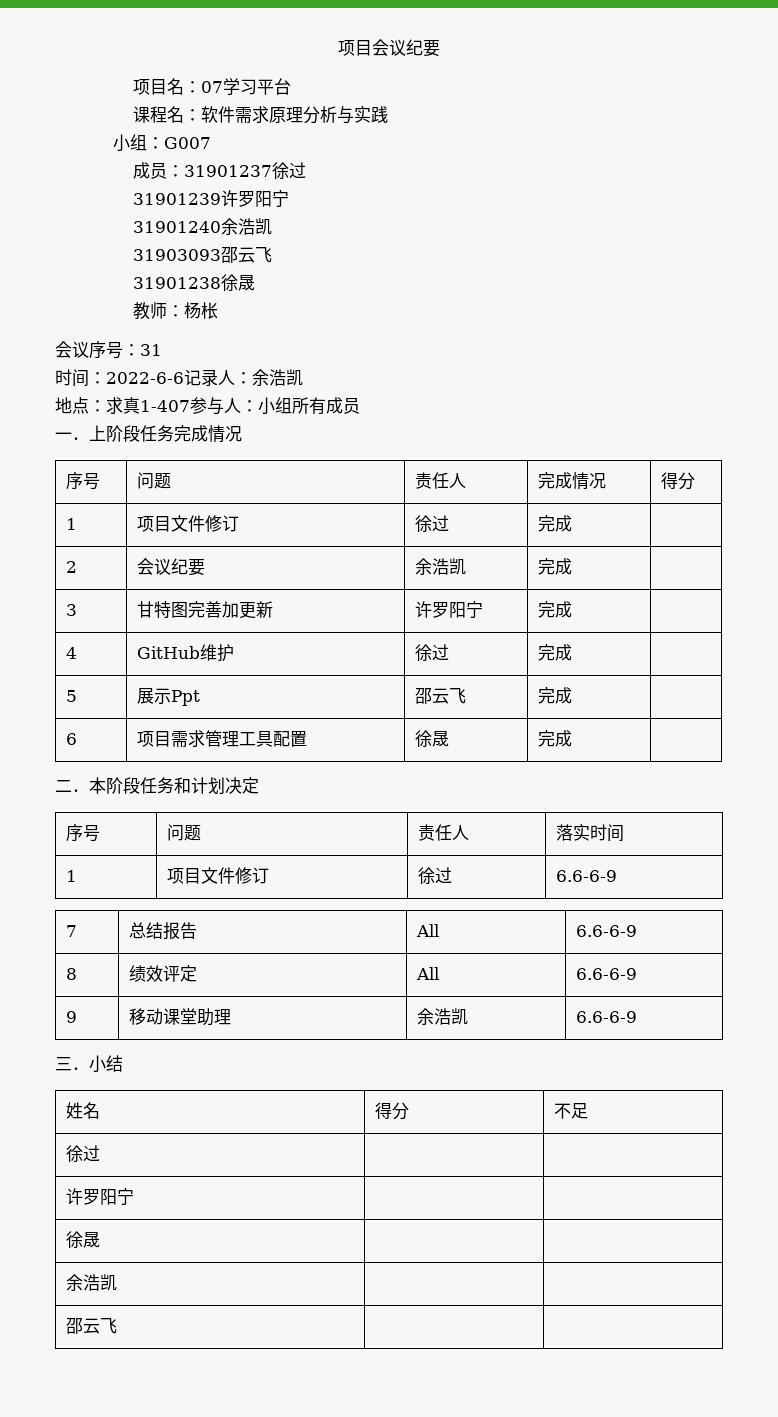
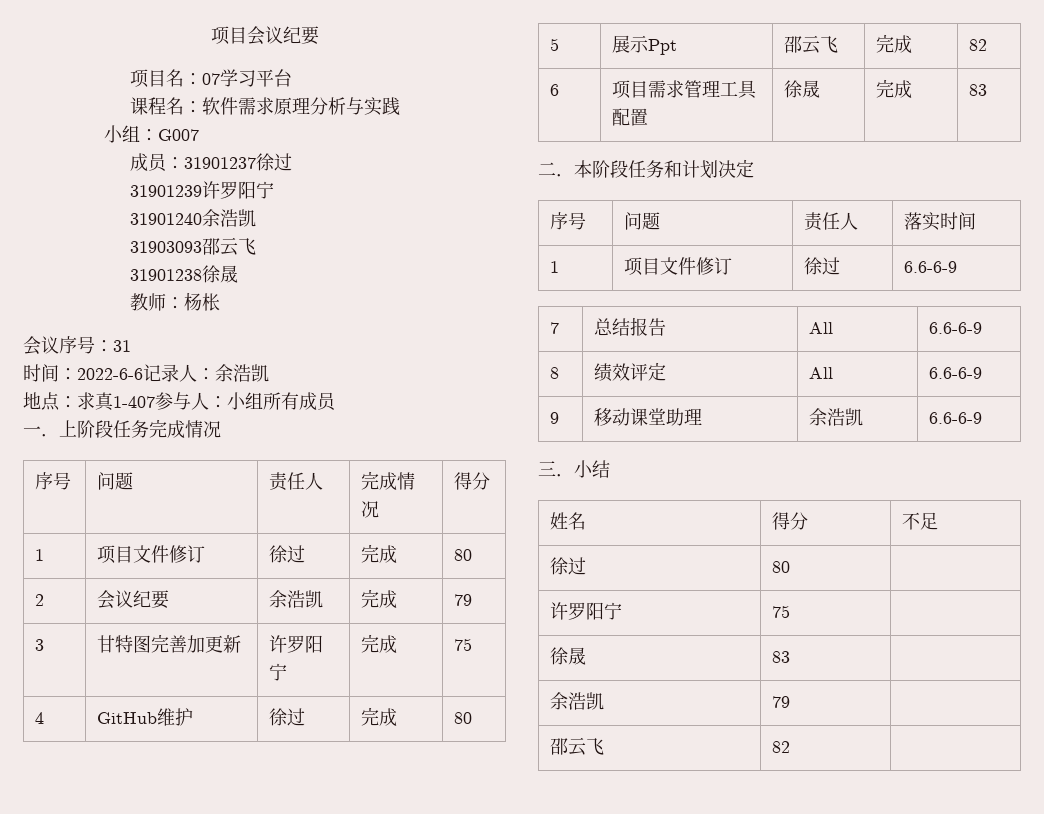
(572, 523) none -> [454,549,473,561] 80
(572, 566) none -> [454,594,473,606] 79
(572, 609) none -> [454,638,473,651] 75
(572, 652) none -> [454,712,473,724] 80
(572, 695) none -> [969,39,988,51] 82
(572, 738) none -> [969,84,988,96] 83
[65,1188,134,1206] [65,1231,100,1249] [65,1274,117,1292] [65,1317,117,1334] | // 许罗阳宁 | | // 徐晟 | | // 余浩凯 | | // 邵云飞 | -> [772,561,791,573] [550,602,623,620] [772,605,791,618] [550,647,587,665] [772,651,791,663] [550,692,605,710] [772,696,791,708] [550,737,605,756] [772,741,791,753] 80 | // 许罗阳宁 | 75 | // 徐晟 | 83 | // 余浩凯 | 79 | // 邵云飞 | 82

